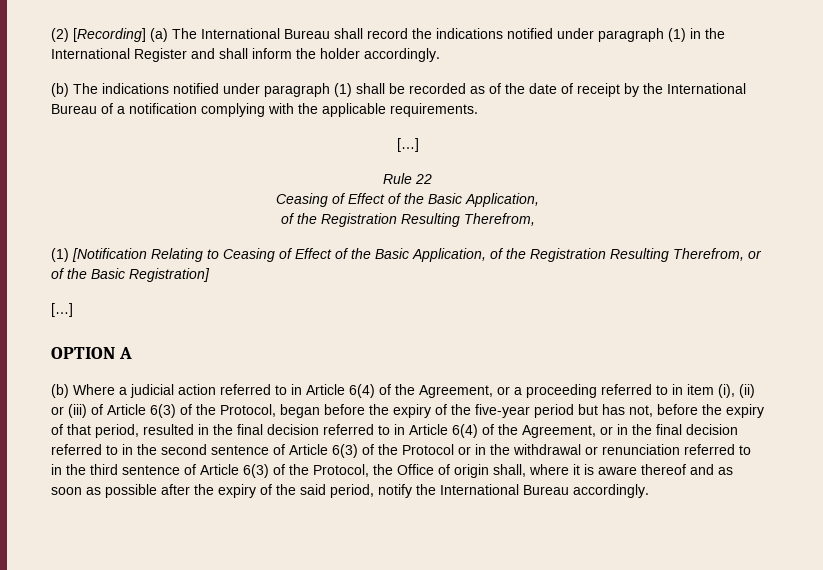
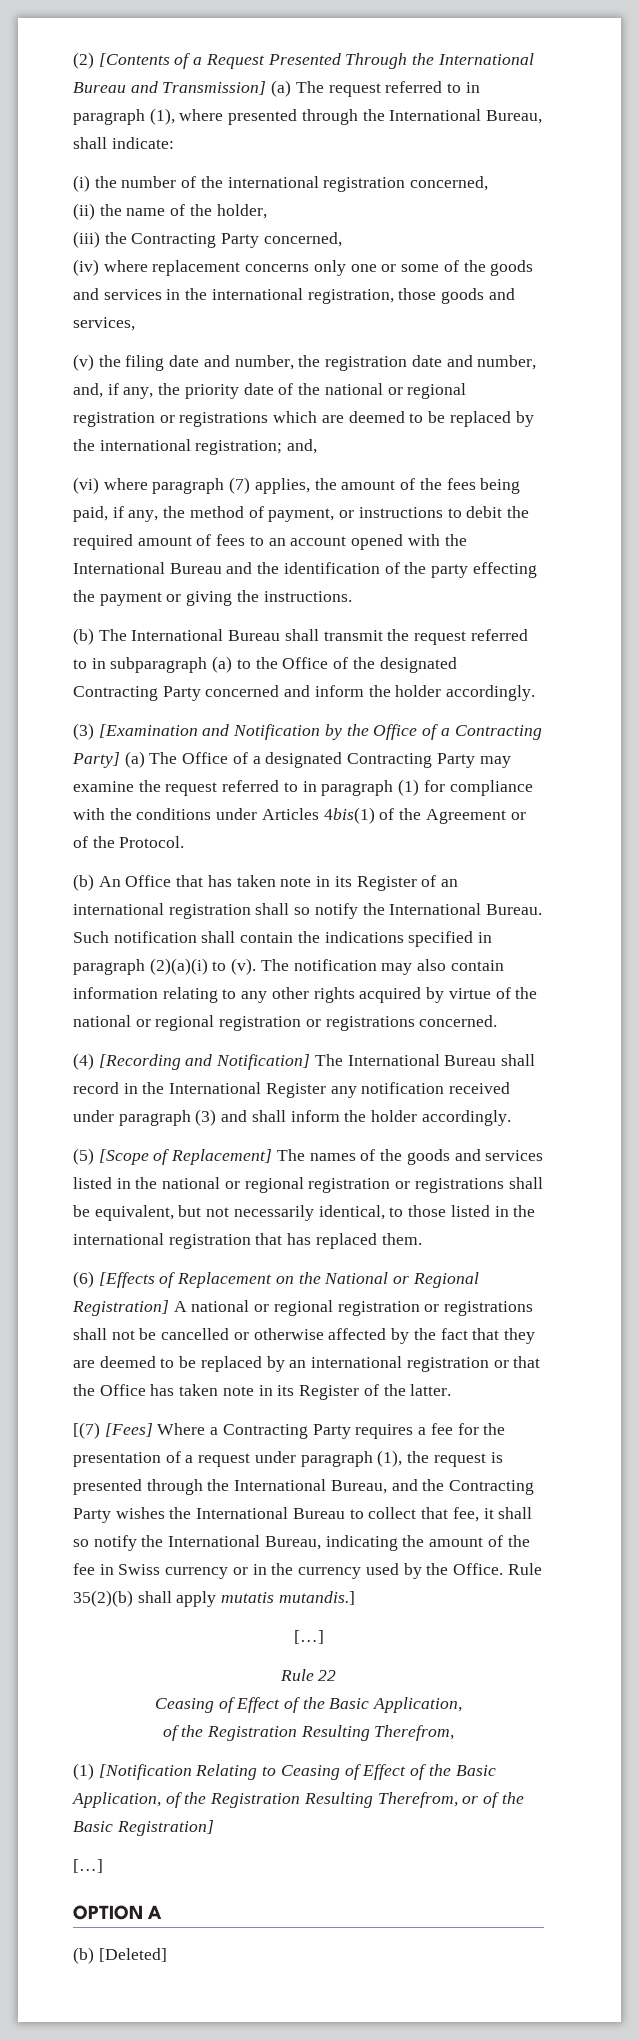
[73,28,725,42] [51,48,187,62] [Recording] (a) The International Bureau shall record the indications notified under paragraph (1) in the International Register -> [98,53,534,69] [73,80,480,97] [73,108,543,125] [73,137,174,149] [73,175,489,192] [73,203,267,220] [73,231,342,248] [73,259,534,276] [73,288,515,304] [73,317,135,331] [73,354,537,371] [73,383,467,399] [73,411,534,427] [73,439,318,455] [73,477,521,494] [73,506,529,522] [73,534,467,550] [73,562,537,578] [73,590,352,606] [73,628,528,645] [73,656,457,673] [73,685,536,701] [73,723,542,740] [72,751,511,768] [73,779,533,796] [73,807,526,824] [73,836,185,848] [73,874,458,891] [73,903,543,919] [73,931,493,947] [73,958,504,975] [73,987,538,1003] [73,1015,498,1031] [73,1053,536,1070] [73,1082,511,1098] [73,1109,217,1126] [Contents of a Request Presented Through the International Bureau and Transmission] (a) The request referred to in paragraph (1), where presented through the International Bureau, shall indicate: // (i) the number of the international registration concerned, // (ii) the name of the holder, // (iii) the Contracting Party concerned, // (iv) where replacement concerns only one or some of the goods and services in the international registration, those goods and services, // (v) the filing date and number, the registration date and number, and, if any, the priority date of the national or regional registration or registrations which are deemed to be replaced by the international registration; and, // (vi) where paragraph (7) applies, the amount of the fees being paid, if any, the method of payment, or instructions to debit the required amount of fees to an account opened with the International Bureau and the identification of the party effecting the payment or giving the instructions. // (b) The International Bureau shall transmit the request referred to in subparagraph (a) to the Office of the designated Contracting Party concerned and inform the holder accordingly. // (3) [Examination and Notification by the Office of a Contracting Party] (a) The Office of a designated Contracting Party may examine the request referred to in paragraph (1) for compliance with the conditions under Articles 4bis(1) of the Agreement or of the Protocol. // (b) An Office that has taken note in its Register of an international registration shall so notify the International Bureau. Such notification shall contain the indications specified in paragraph (2)(a)(i) to (v). The notification may also contain information relating to any other rights acquired by virtue of the national or regional registration or registrations concerned. // (4) [Recording and Notification] The International Bureau shall record in the International Register any notification received under paragraph (3)
[51,83,746,97] [51,103,478,117] (b) The indications notified under paragraph (1) shall be recorded as of the date of receipt by the International Bureau of a notification complying with the applicable requirements. -> [73,1148,544,1165] [73,1177,543,1193] [73,1205,536,1221] [73,1233,422,1249] [73,1271,479,1288] [72,1300,534,1316] [73,1328,535,1344] [73,1356,541,1372] [73,1384,452,1400] [73,1422,506,1439] [73,1450,503,1467] [73,1479,535,1495] [73,1507,533,1523] [73,1535,530,1551] [73,1563,542,1579] [73,1590,355,1607] (5) [Scope of Replacement] The names of the goods and services listed in the national or regional registration or registrations shall be equivalent, but not necessarily identical, to those listed in the international registration that has replaced them. // (6) [Effects of Replacement on the National or Regional Registration] A national or regional registration or registrations shall not be cancelled or otherwise affected by the fact that they are deemed to be replaced by an international registration or that the Office has taken note in its Register of the latter. // [(7) [Fees] Where a Contracting Party requires a fee for the presentation of a request under paragraph (1), the request is presented through the International Bureau, and the Contracting Party wishes the International Bureau to collect that fee, it shall so notify the International Bureau, indicating the amount of the fee in Swiss currency or in the currency used by the Office. Rule 35(2)(b) shall apply mutatis mutandis.]
[73,384,755,398] [51,404,764,418] [51,424,738,438] [51,444,751,458] [51,464,733,478] [51,484,649,498] Where a judicial action referred to in Article 6(4) of the Agreement, or a proceeding referred to in item (i), (ii) or (iii) of Article 6(3) of the Protocol, began before the expiry of the five-year period but has not, before the expiry of that period, resulted in the final decision referred to in Article 6(4) of the Agreement, or in the final decision referred to in the second sentence of Article 6(3) of the Protocol or in the withdrawal or renunciation referred to in the third sentence of Article 6(3) of the Protocol, the Office of origin shall, where it is aware thereof and as soon as possible after the expiry of the said period, notify the International Bureau accordingly. -> [98,1948,167,1962] [Deleted]

